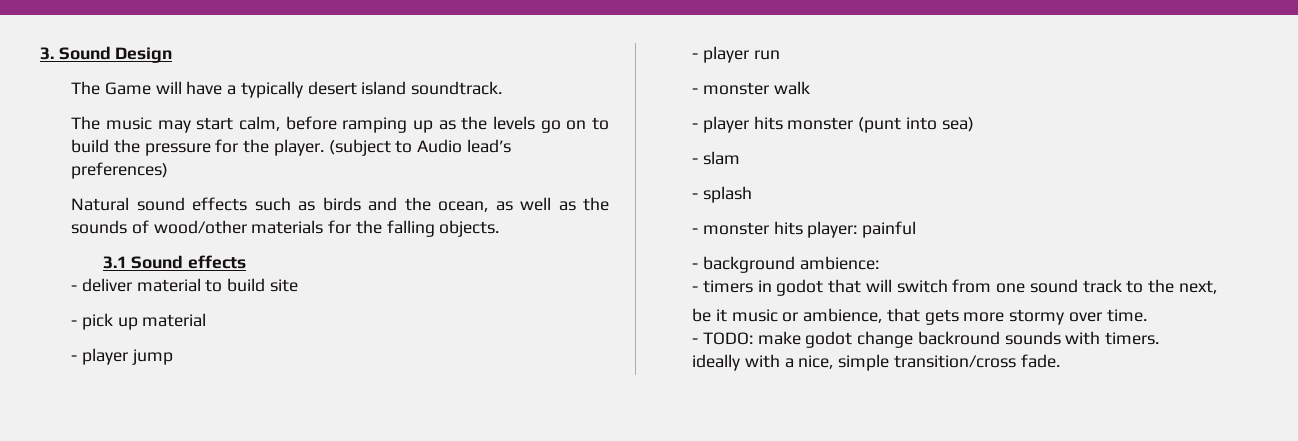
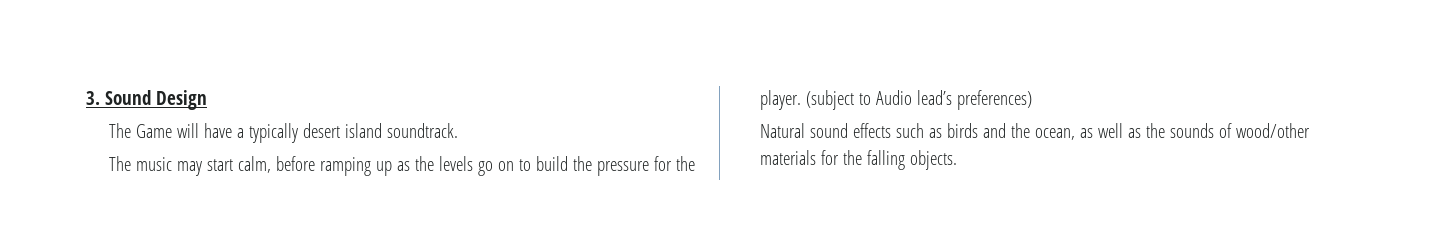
[102,255,247,269] [71,278,298,292] [71,313,207,330] [71,348,173,365] [692,46,780,63] [692,81,810,95] [692,116,974,133] [692,151,741,165] [692,186,753,203] [692,221,917,238] [692,256,879,273] [692,279,1217,296] [692,308,1147,325] [692,331,1160,348] [692,354,1060,371] // 3.1 Sound effects // - deliver material to build site // - pick up material // - player jump // - player run // - monster walk // - player hits monster (punt into sea) // - slam // - splash // - monster hits player: painful // - background ambience: // - timers in godot that will switch from one sound track to the next, // be it music or ambience, that gets more stormy over time. // - TODO: make godot change backround sounds with timers. // ideally with a nice, simple transition/cross fade. -> (958, 160) none

